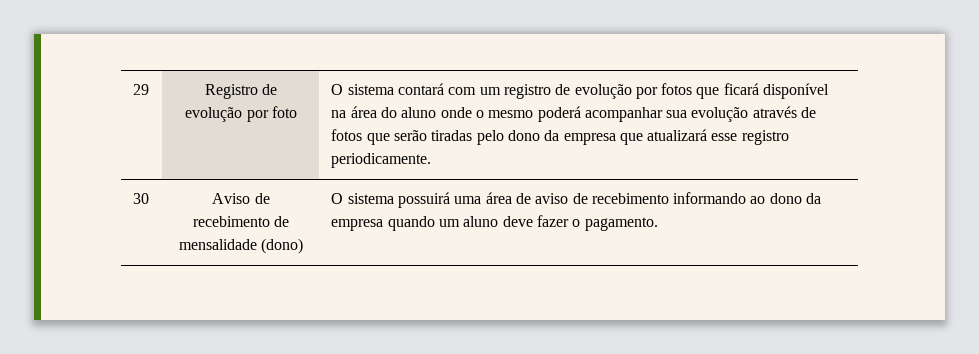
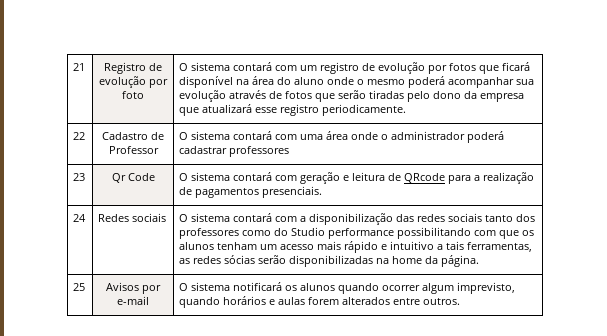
[133,84,150,95] 29 -> [73,63,86,71] 21
[133,193,150,204] [212,193,270,204] [192,216,290,227] [178,238,304,254] [331,192,822,208] [331,215,658,231] 30 | Aviso de recebimento de mensalidade (dono) | O sistema possuirá uma área de aviso de recebimento informando ao dono da empresa quando um aluno deve fazer o pagamento. -> [73,132,86,140] [102,132,164,140] [108,146,159,154] [179,131,505,143] [179,146,290,157] [73,173,86,181] [111,173,155,183] [179,172,535,184] [179,186,323,198] [73,214,87,222] [98,213,167,222] [179,213,536,225] [179,227,535,239] [179,241,533,253] [179,255,480,267] [73,283,86,291] [106,282,161,294] [117,296,149,305] [179,282,516,294] [179,296,461,308] 22 | Cadastro de Professor | O sistema contará com uma área onde o administrador poderá cadastrar professores // 23 | Qr Code | O sistema contará com geração e leitura de QRcode para a realização de pagamentos presenciais. // 24 | Redes sociais | O sistema contará com a disponibilização das redes sociais tanto dos professores como do Studio performance possibilitando com que os alunos tenham um acesso mais rápido e intuitivo a tais ferramentas, as redes sócias serão disponibilizadas na home da página. // 25 | Avisos por e-mail | O sistema notificará os alunos quando ocorrer algum imprevisto, quando horários e aulas forem alterados entre outros.

